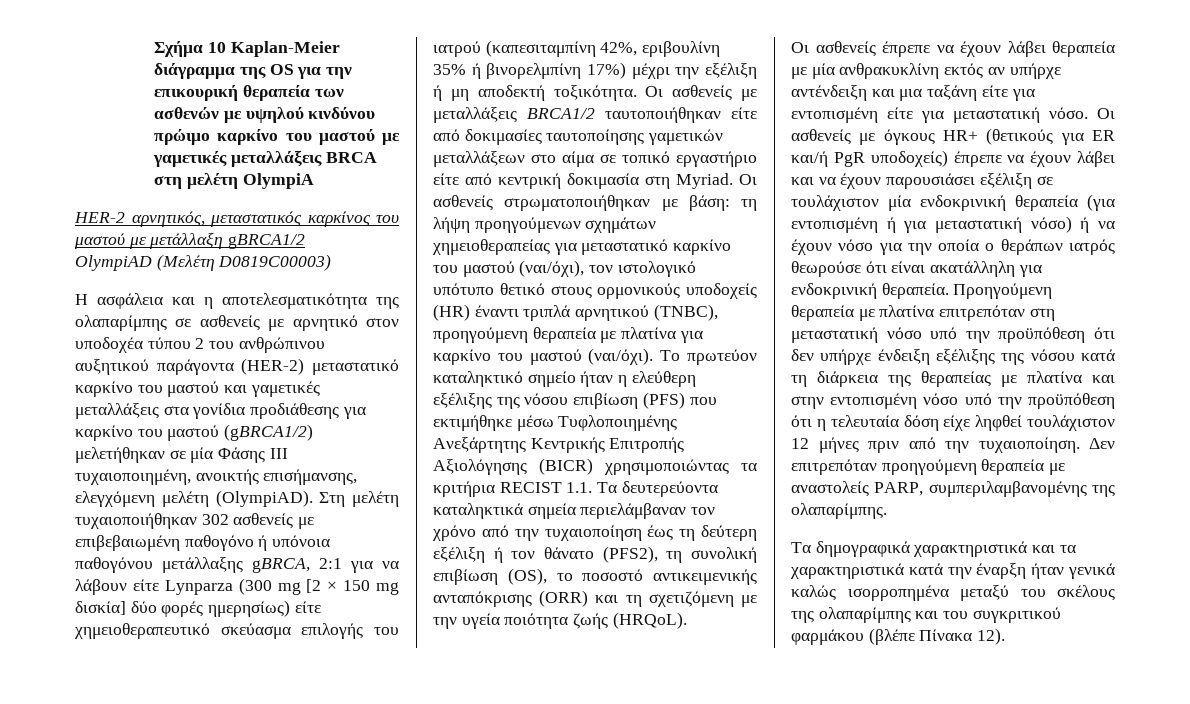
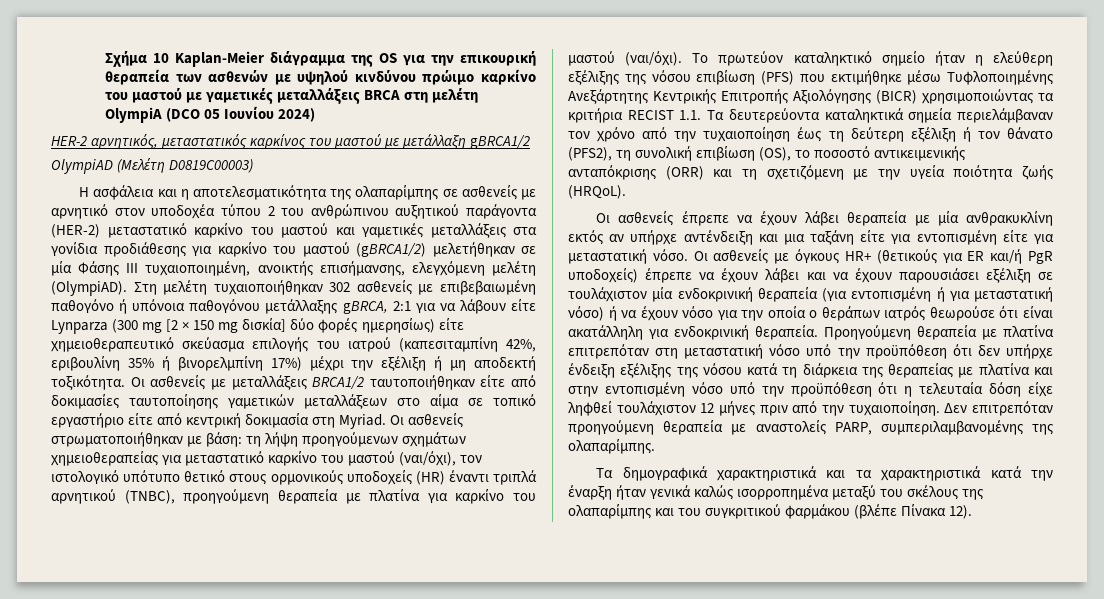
(314, 181) none -> [166,106,316,122] (DCO 05 Ιουνίου 2024)

